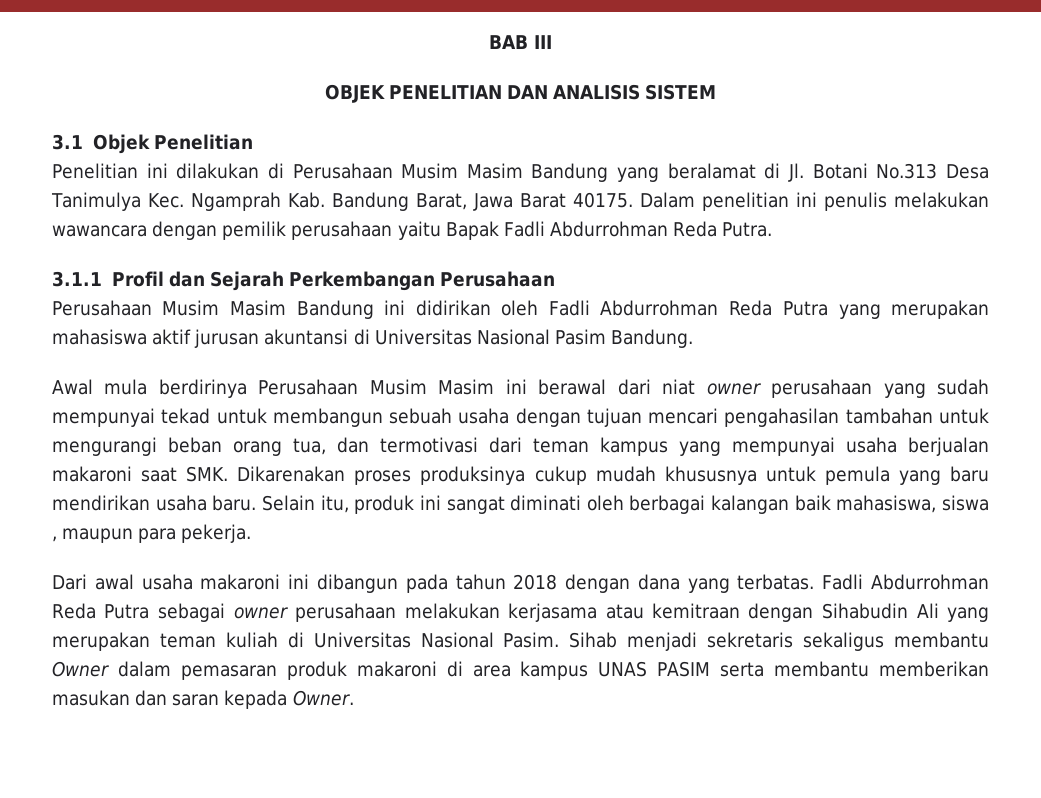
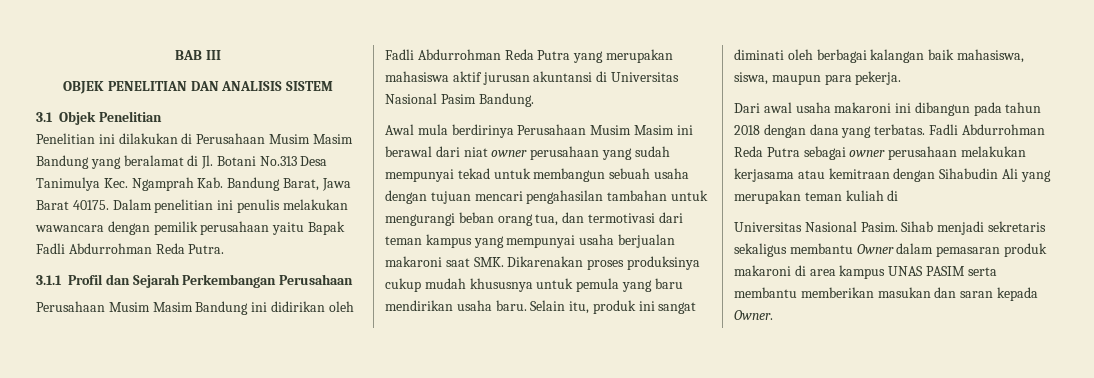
[942,495,989,511] [52,536,57,542] siswa , -> [734,72,768,85] siswa,
(304, 640) none -> (899, 195) //

